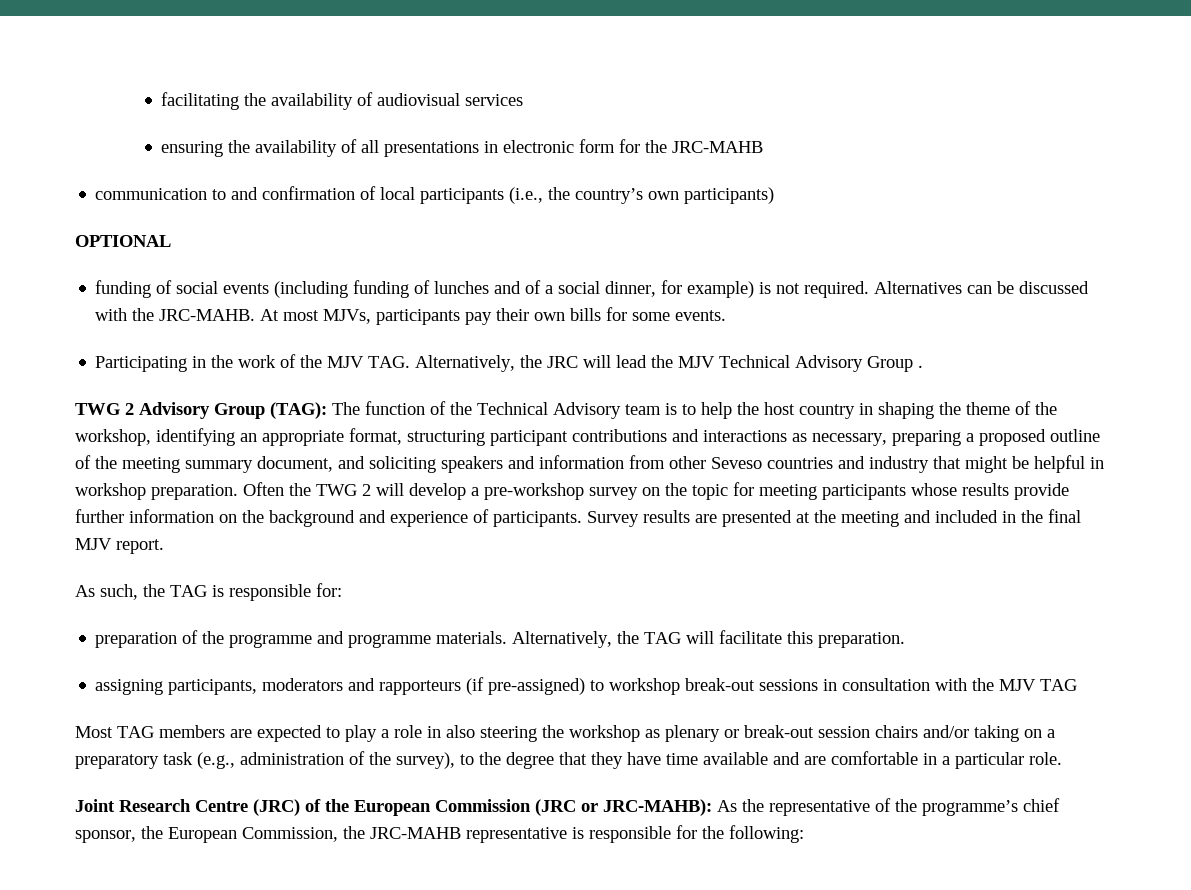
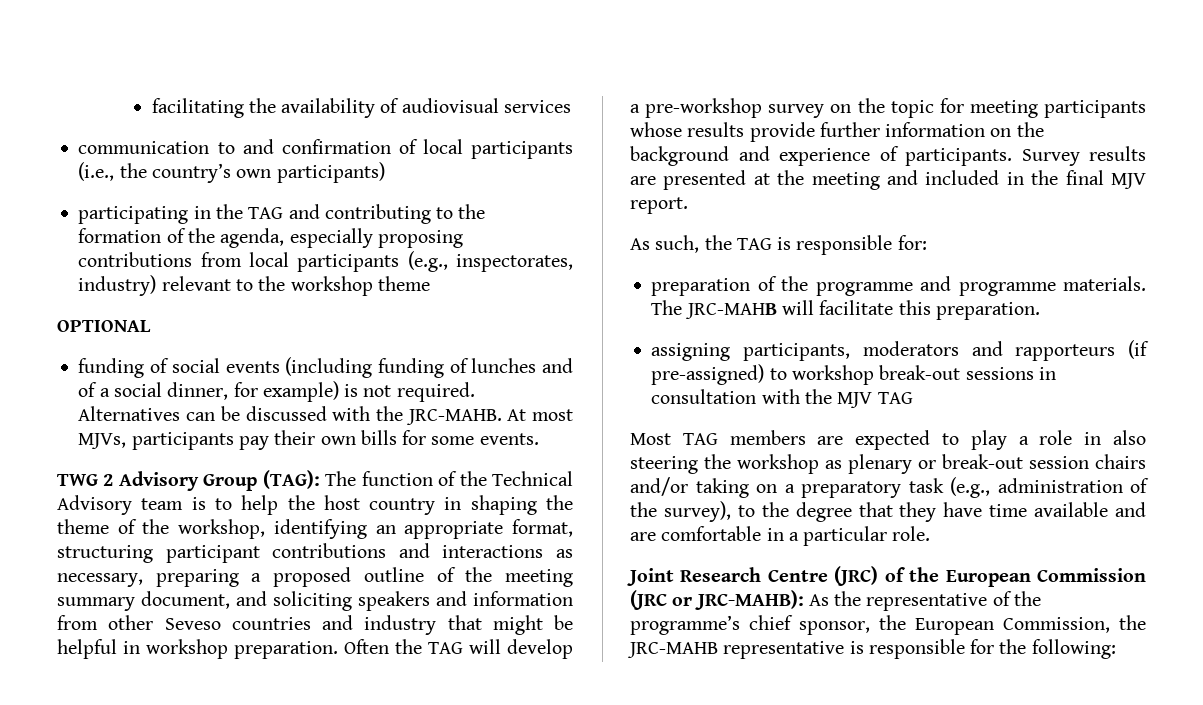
[161,139,764,157] // ensuring the availability of all presentations in electronic form for the JRC-MAHB -> (571, 106) none
(775, 195) none -> [78,204,486,224] [78,228,463,248] [78,251,573,272] [78,275,430,296] // participating in the TAG and contributing to the formation of the agenda, especially proposing contributions from local participants (e.g., inspectorates, industry) relevant to the workshop theme
[95,354,924,372] // Participating in the work of the MJV TAG. Alternatively, the JRC will lead the MJV Technical Advisory Group . -> (539, 439) none
[316,484,371,496] TWG 2 -> [428,642,463,654] TAG
[512,631,682,648] Alternatively, the TAG -> [651,300,777,319] The JRC-MAHB

